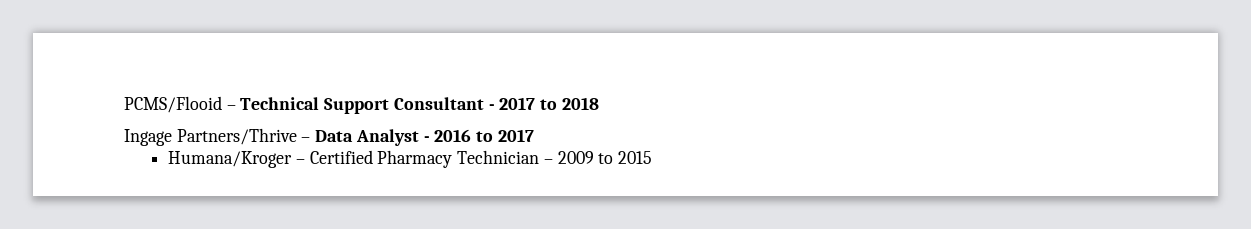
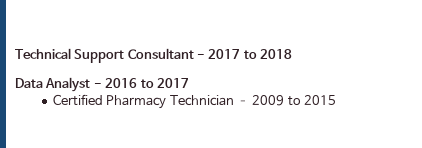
[124,96,236,113] PCMS/Flooid – -> (15, 53) none
[124,128,311,146] Ingage Partners/Thrive – -> (293, 54) none
[168,151,305,168] Humana/Kroger – -> (189, 83) none

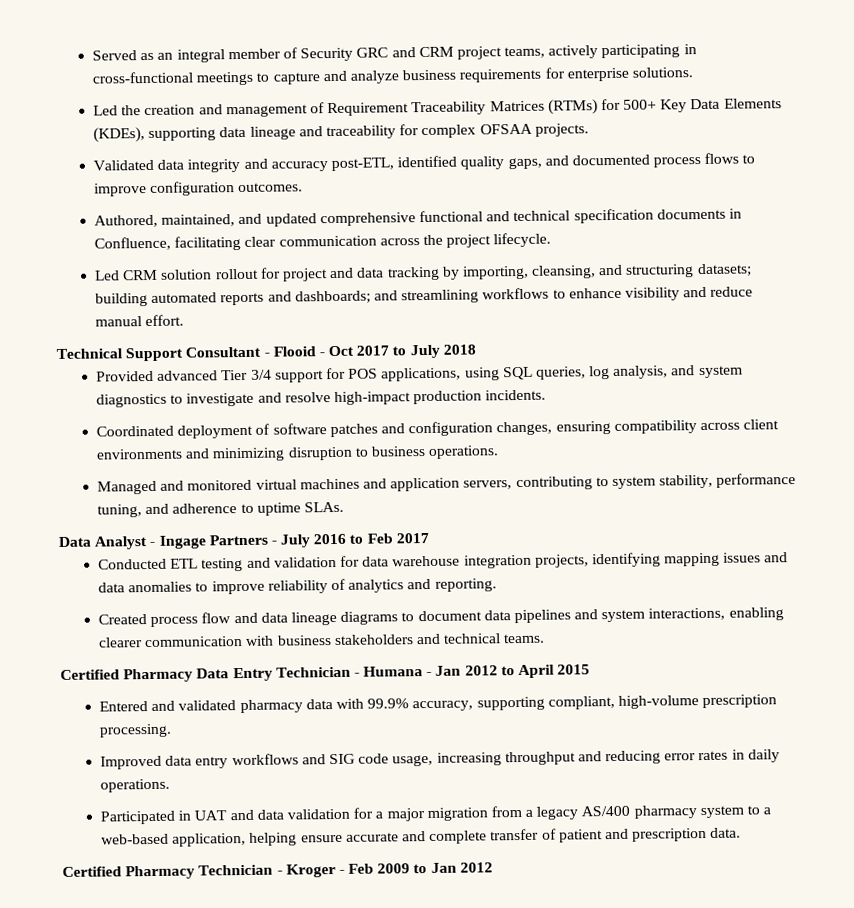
(15, 53) none -> [92,44,697,63] [92,67,693,86] [93,98,782,118] [93,123,589,143] [93,152,756,173] [94,181,304,197] [94,208,742,228] [94,232,552,251] [94,263,752,282] [95,286,754,307] [95,314,185,327] Served as an integral member of Security GRC and CRM project teams, actively participating in cross-functional meetings to capture and analyze business requirements for enterprise solutions. // Led the creation and management of Requirement Traceability Matrices (RTMs) for 500+ Key Data Elements (KDEs), supporting data lineage and traceability for complex OFSAA projects. // Validated data integrity and accuracy post-ETL, identified quality gaps, and documented process flows to improve configuration outcomes. // Authored, maintained, and updated comprehensive functional and technical specification documents in Confluence, facilitating clear communication across the project lifecycle. // Led CRM solution rollout for project and data tracking by importing, cleansing, and structuring datasets; building automated reports and dashboards; and streamlining workflows to enhance visibility and reduce manual effort. //
(206, 56) none -> [272,345,355,357] Flooid - Oct
(257, 54) none -> [409,344,440,359] July
(293, 54) none -> [96,365,743,383] [96,389,547,408] [96,419,780,439] [96,445,500,462] [97,473,797,495] [97,501,344,518] // Provided advanced Tier 3/4 support for POS applications, using SQL queries, log analysis, and system diagnostics to investigate and resolve high-impact production incidents. // Coordinated deployment of software patches and configuration changes, ensuring compatibility across client environments and minimizing disruption to business operations. // Managed and monitored virtual machines and application servers, contributing to system stability, performance tuning, and adherence to uptime SLAs.
(102, 85) none -> [158,534,312,549] Ingage Partners - July
(154, 83) none -> [366,533,393,544] Feb
[52,94,336,109] Certified Pharmacy Technician – 2009 to 2015 -> [98,552,789,572] [98,578,497,595] [98,607,784,627] [98,633,546,648] [60,664,591,683] [99,694,778,714] [99,723,173,738] [100,749,780,770] [100,778,171,793] [100,805,772,825] [101,827,742,847] [62,862,493,880] Conducted ETL testing and validation for data warehouse integration projects, identifying mapping issues and data anomalies to improve reliability of analytics and reporting. // Created process flow and data lineage diagrams to document data pipelines and system interactions, enabling clearer communication with business stakeholders and technical teams. // Certified Pharmacy Data Entry Technician - Humana - Jan 2012 to April 2015 // Entered and validated pharmacy data with 99.9% accuracy, supporting compliant, high-volume prescription processing. // Improved data entry workflows and SIG code usage, increasing throughput and reducing error rates in daily operations. // Participated in UAT and data validation for a major migration from a legacy AS/400 pharmacy system to a web-based application, helping ensure accurate and complete transfer of patient and prescription data. // Certified Pharmacy Technician - Kroger - Feb 2009 to Jan 2012

